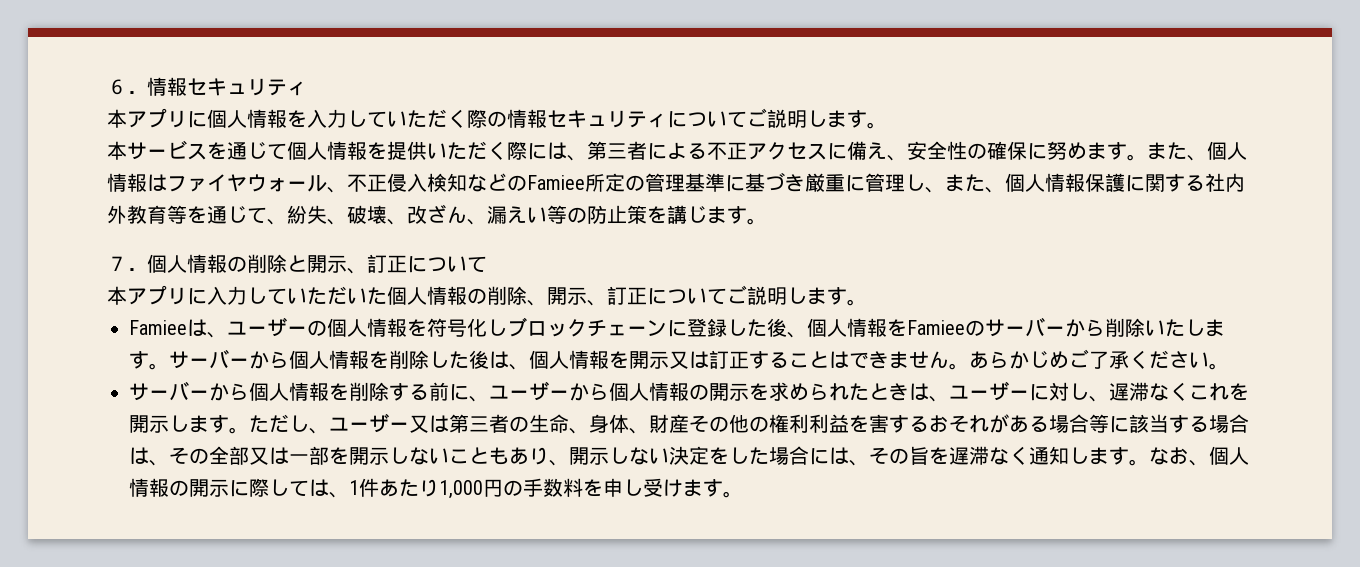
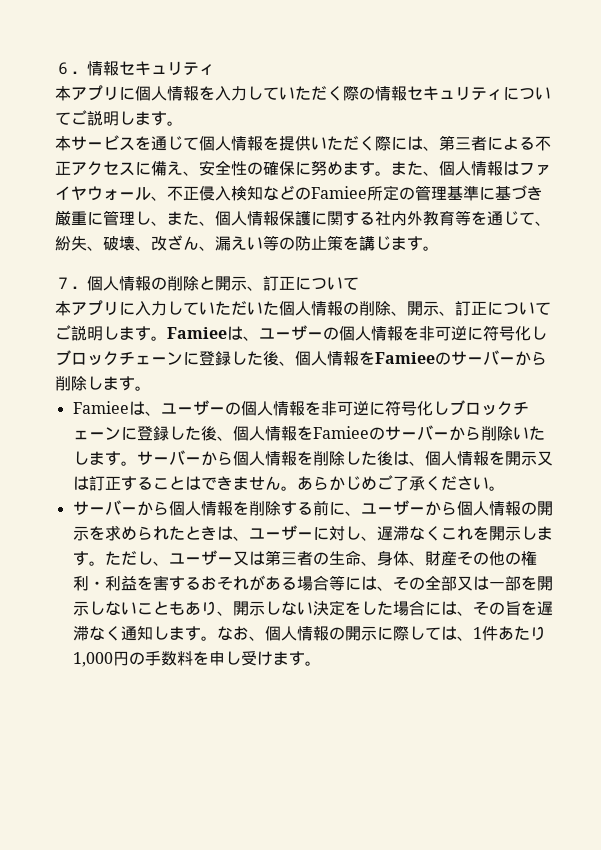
[129,317,427,338] // Famieeは、ユーザーの個人情報を -> [167,325,547,341] [55,350,547,366] [55,376,151,391] [72,400,385,416] Famieeは、ユーザーの個人情報を非可逆に符号化しブロックチェーンに登録した後、個人情報をFamieeのサーバーから削除します。 // Famieeは、ユーザーの個人情報を非可逆に
(809, 423) none -> [88,581,105,589] ・
[1129,414,1249,433] 該当する場合 -> (361, 583) none

